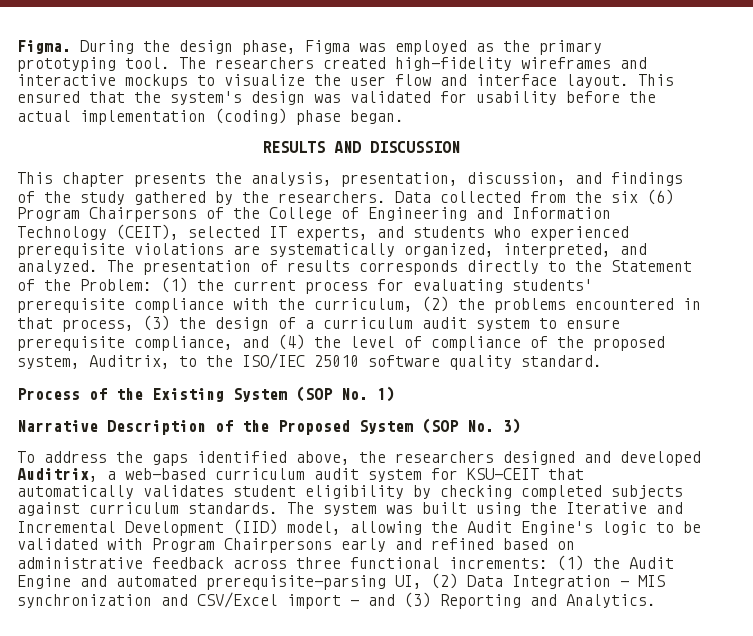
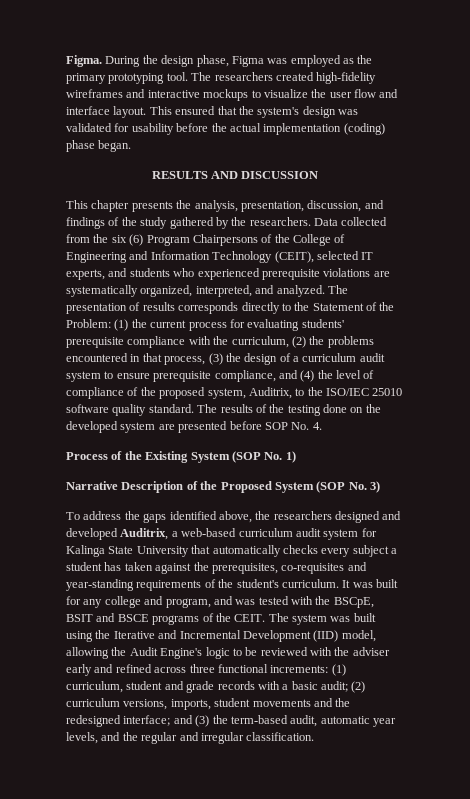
(602, 361) none -> [197,404,381,416] [66,421,322,433] The results of the testing done on the developed system are presented before SOP No. 4.
[467,468,584,480] [17,485,683,500] [17,502,278,516] KSU-CEIT that automatically validates student eligibility by checking completed subjects against curriculum standards. -> [66,545,397,557] [66,562,367,574] [66,579,398,591] [66,596,374,608] [66,613,266,625] Kalinga State University that automatically checks every subject a student has taken against the prerequisites, co-requisites and year-standing requirements of the student's curriculum. It was built for any college and program, and was tested with the BSCpE, BSIT and BSCE programs of the CEIT.
[17,538,575,553] [17,557,224,569] validated with Program Chairpersons early and refined based on administrative feedback -> [260,647,390,656] [66,664,152,676] reviewed with the adviser early and refined
[593,557,674,569] [17,573,665,590] [17,592,656,609] the Audit Engine and automated prerequisite-parsing UI, (2) Data Integration — MIS synchronization and CSV/Excel import — and (3) Reporting and Analytics. -> [66,681,366,693] [66,698,351,710] [66,715,396,727] [66,732,315,744] curriculum, student and grade records with a basic audit; (2) curriculum versions, imports, student movements and the redesigned interface; and (3) the term-based audit, automatic year levels, and the regular and irregular classification.

